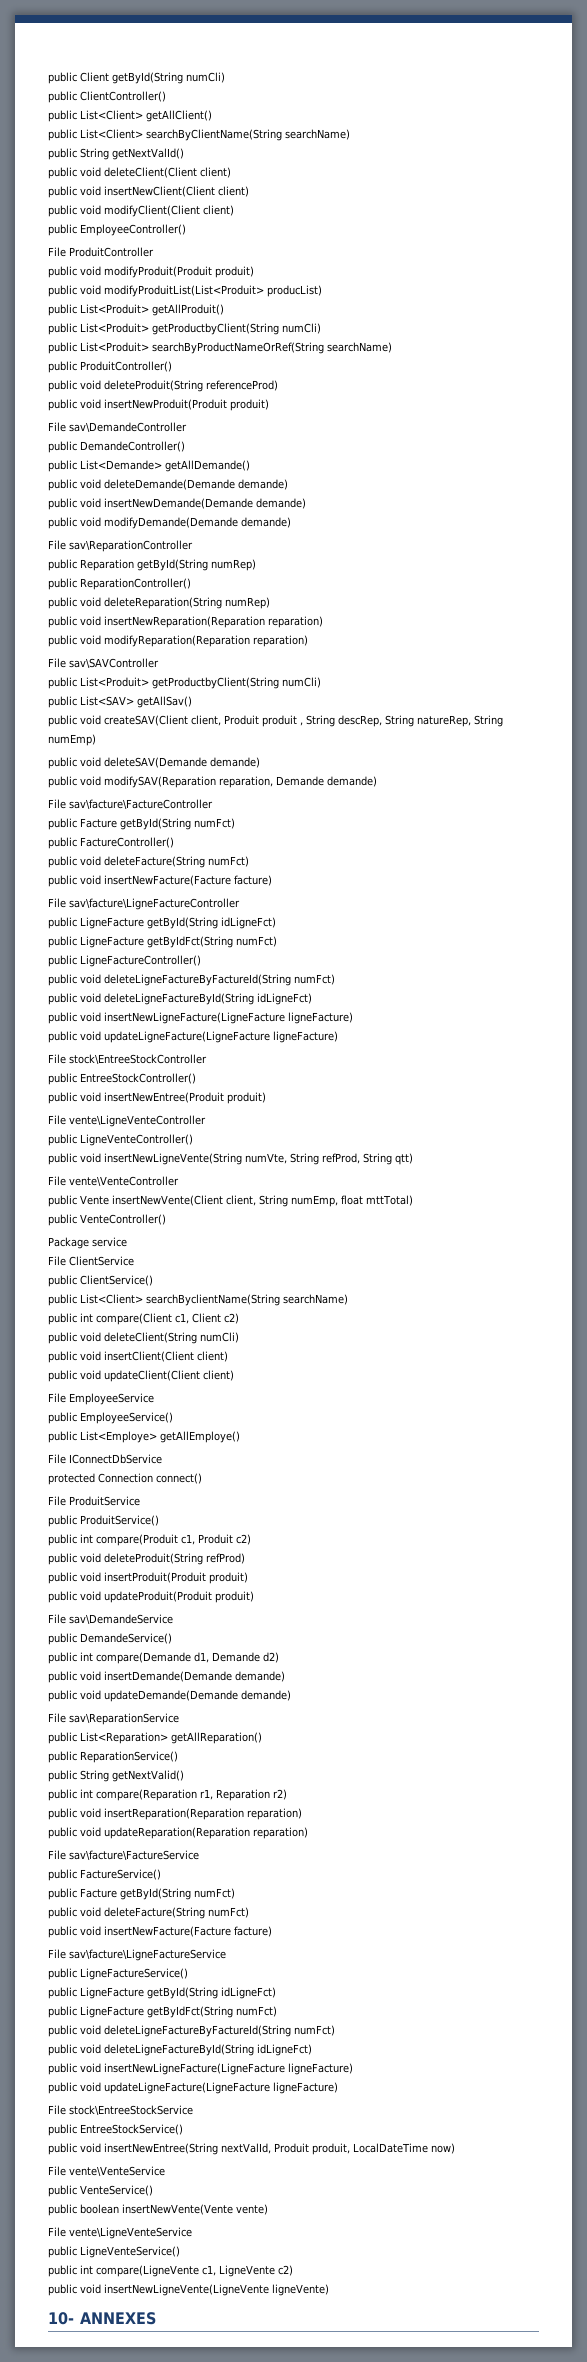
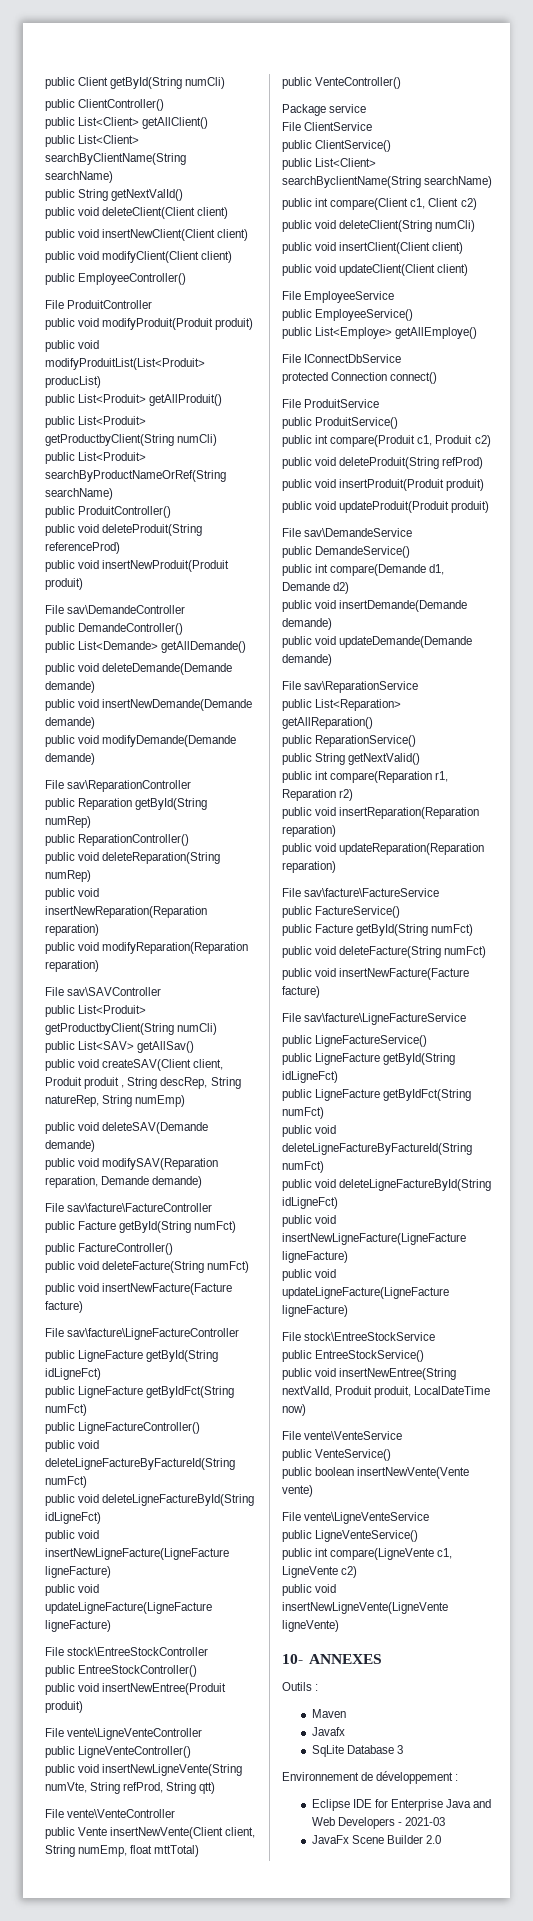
(156, 2318) none -> [282,1682,319,1691] [311,1709,346,1718] [311,1727,345,1736] [311,1745,403,1757] [282,1771,459,1784] [311,1799,492,1811] [311,1817,445,1829] [311,1835,441,1844] // Outils : // Maven // Javafx // SqLite Database 3 // Environnement de développement : // Eclipse IDE for Enterprise Java and Web Developers - 2021-03 // JavaFx Scene Builder 2.0

